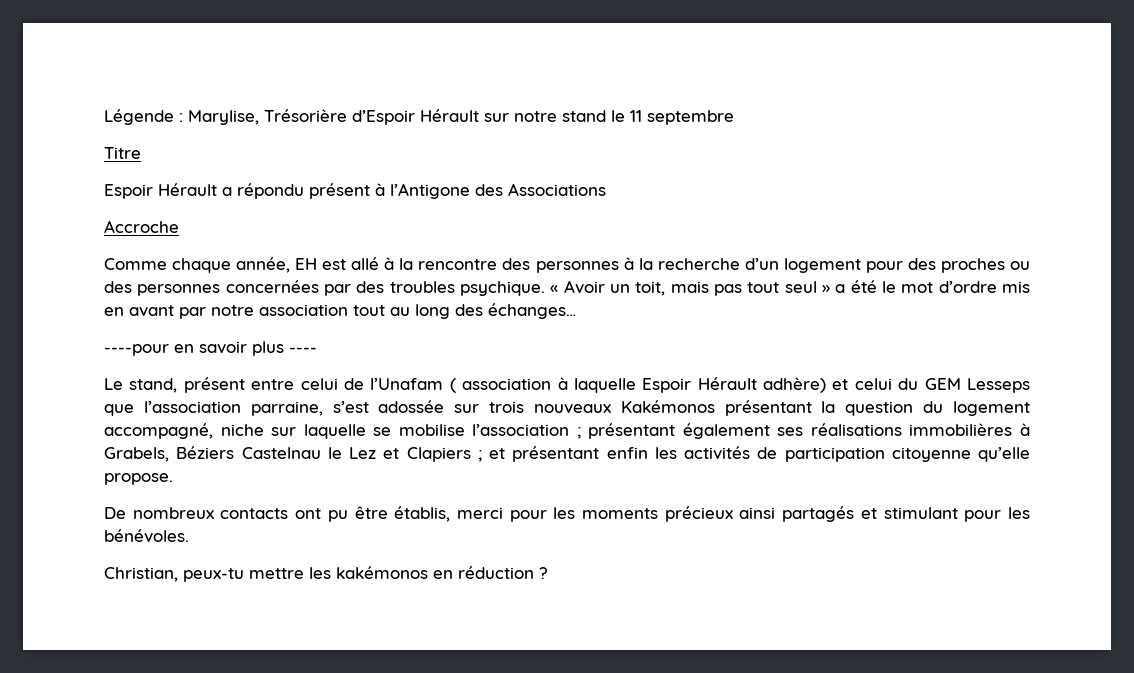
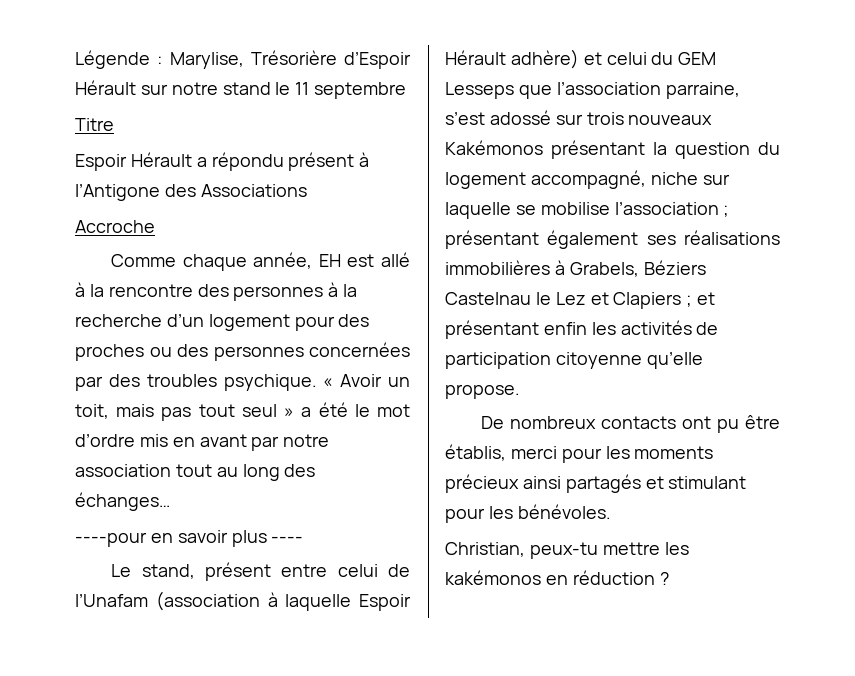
[449,378,552,393] ( association -> [155,591,260,611] (association
[378,400,445,413] adossée -> [489,110,551,125] adossé

